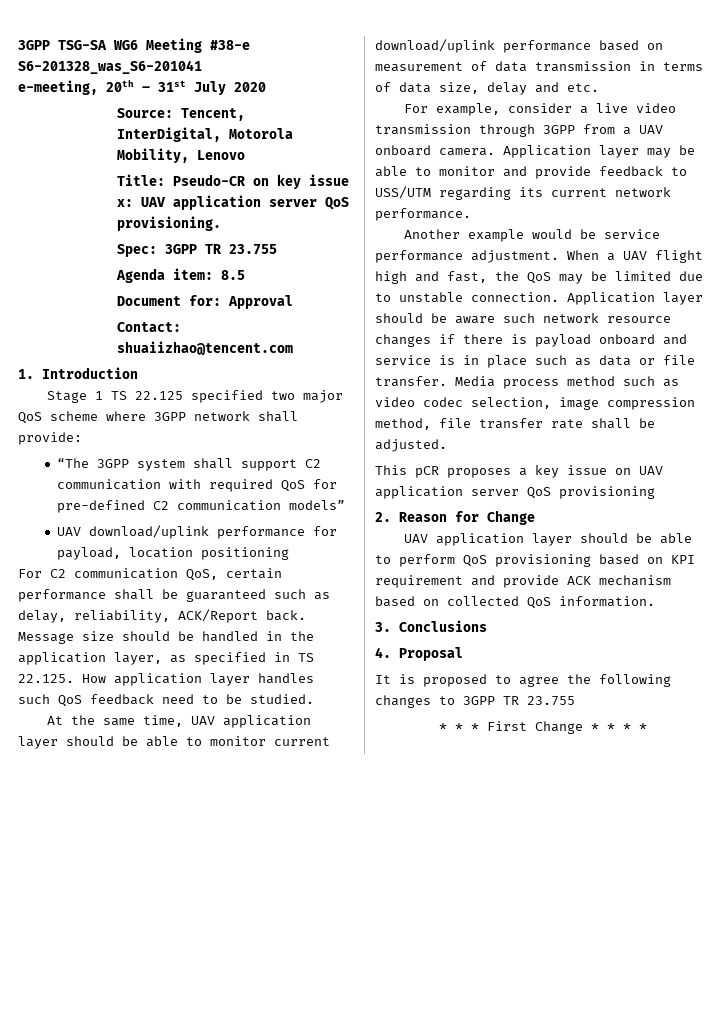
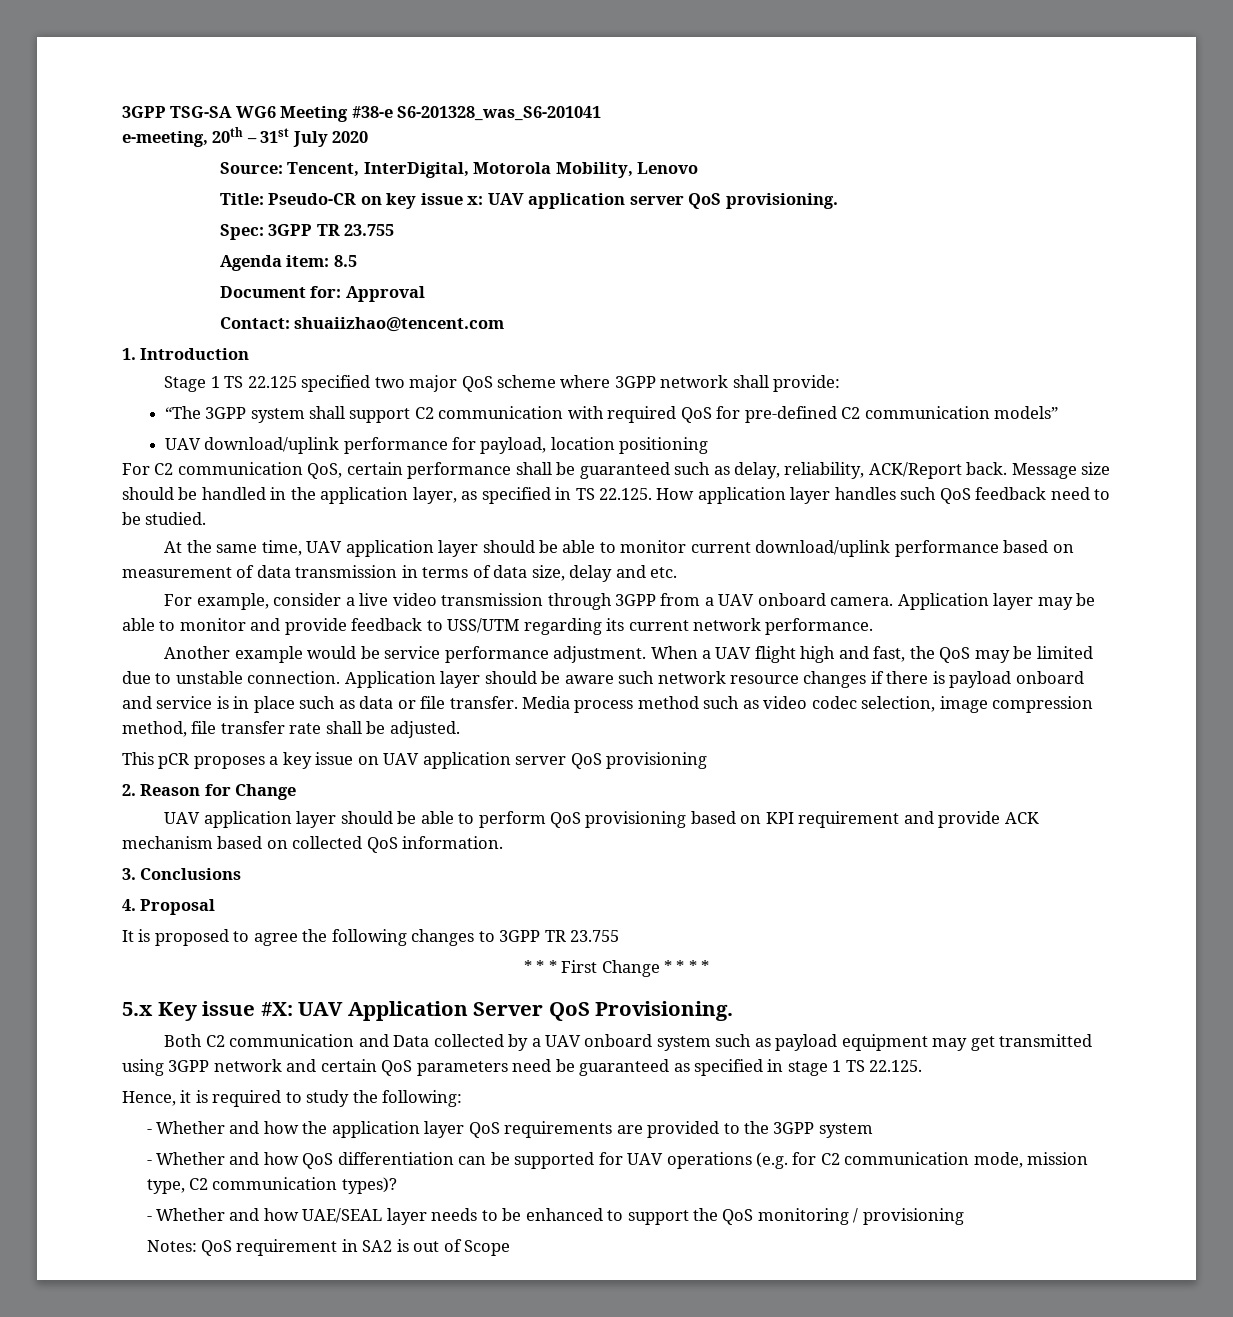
(647, 727) none -> [122,1001,734,1021] [164,1034,1093,1051] [122,1059,923,1076] [122,1090,463,1107] [146,1121,873,1138] [146,1152,1089,1169] [146,1177,397,1194] [146,1208,964,1225] [146,1239,511,1256] // 5.x Key issue #X: UAV Application Server QoS Provisioning. // Both C2 communication and Data collected by a UAV onboard system such as payload equipment may get transmitted using 3GPP network and certain QoS parameters need be guaranteed as specified in stage 1 TS 22.125. // Hence, it is required to study the following: // - Whether and how the application layer QoS requirements are provided to the 3GPP system // - Whether and how QoS differentiation can be supported for UAV operations (e.g. for C2 communication mode, mission type, C2 communication types)? // - Whether and how UAE/SEAL layer needs to be enhanced to support the QoS monitoring / provisioning // Notes: QoS requirement in SA2 is out of Scope

